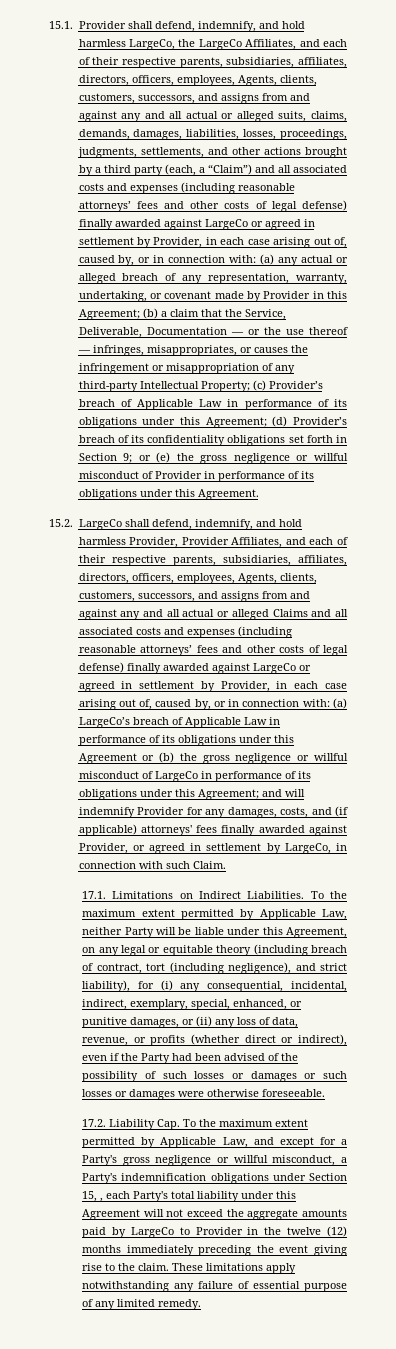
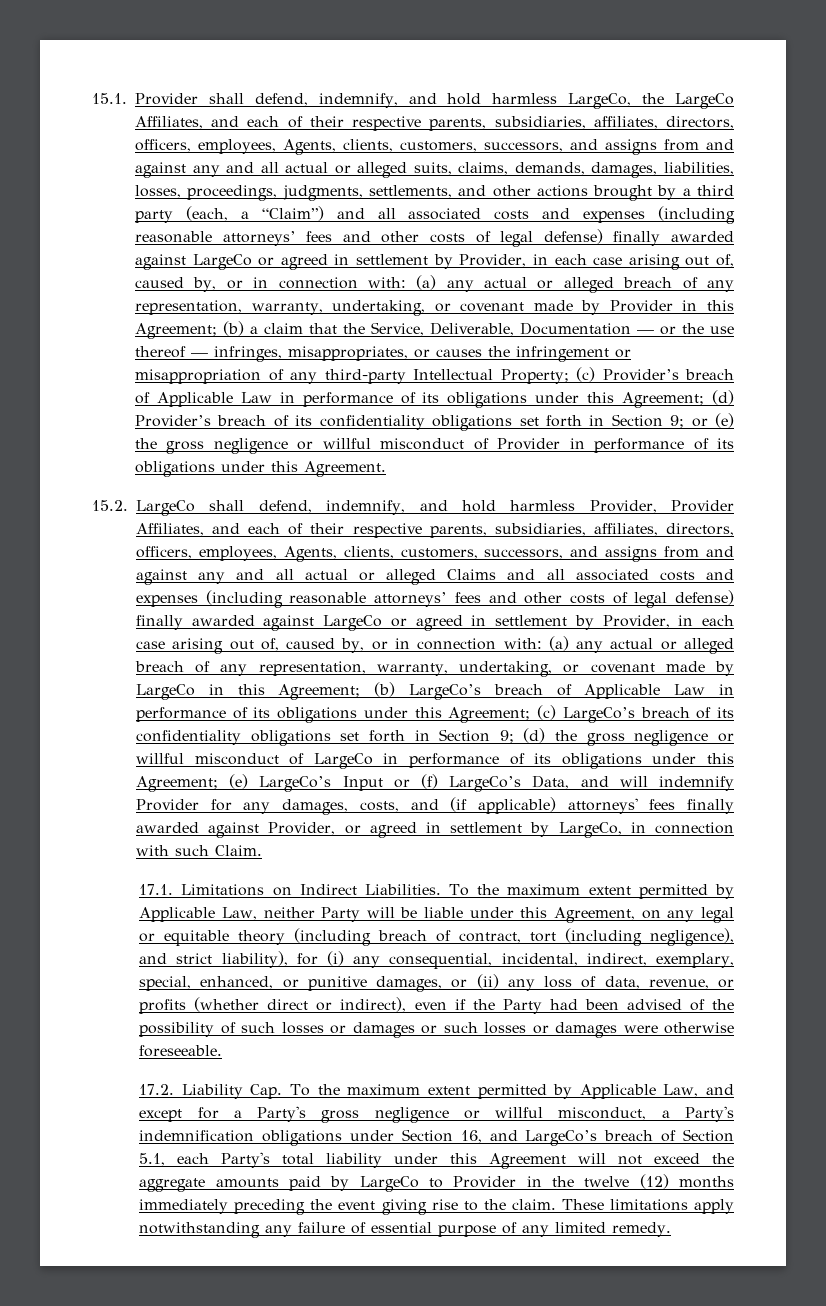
(347, 703) none -> [576,638,734,654] [135,661,734,677] [136,682,396,700] any actual or alleged breach of any representation, warranty, undertaking, or covenant made by LargeCo in this Agreement; (b)
[78,752,175,764] Agreement or (b) -> [448,705,735,723] [136,728,546,746] Agreement; (c) LargeCo’s breach of its confidentiality obligations set forth in Section 9; (d)
(259, 794) none -> [229,774,570,792] (e) LargeCo’s Input or (f) LargeCo’s Data,
[82,1191,104,1202] 15, , -> [460,1129,735,1146] [139,1153,166,1166] 16, and LargeCo’s breach of Section 5.1,

